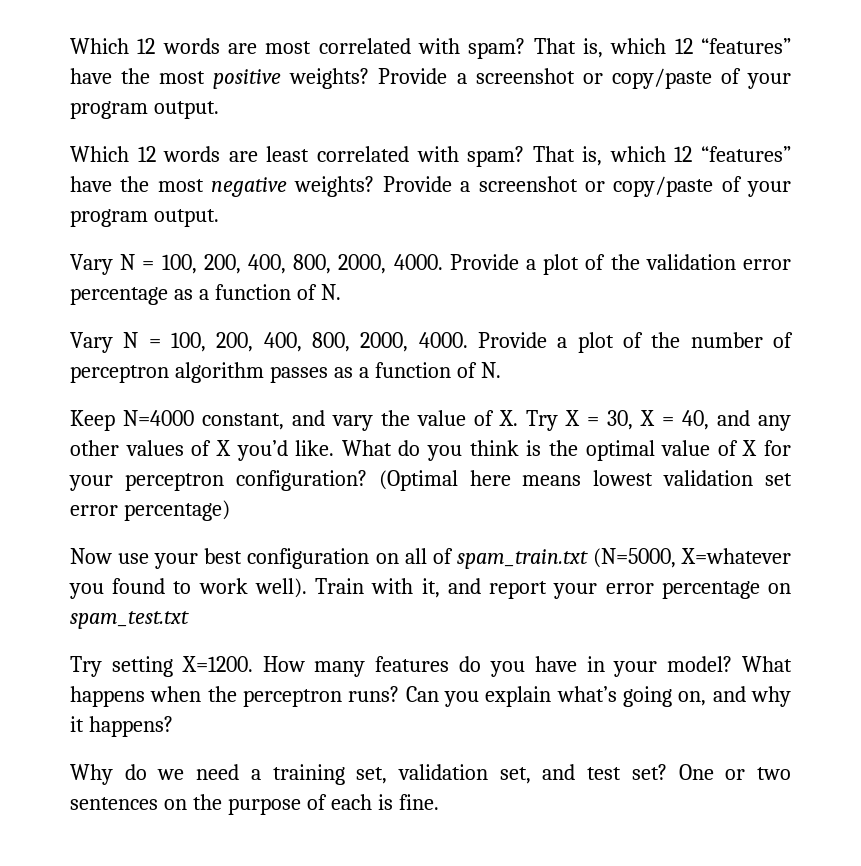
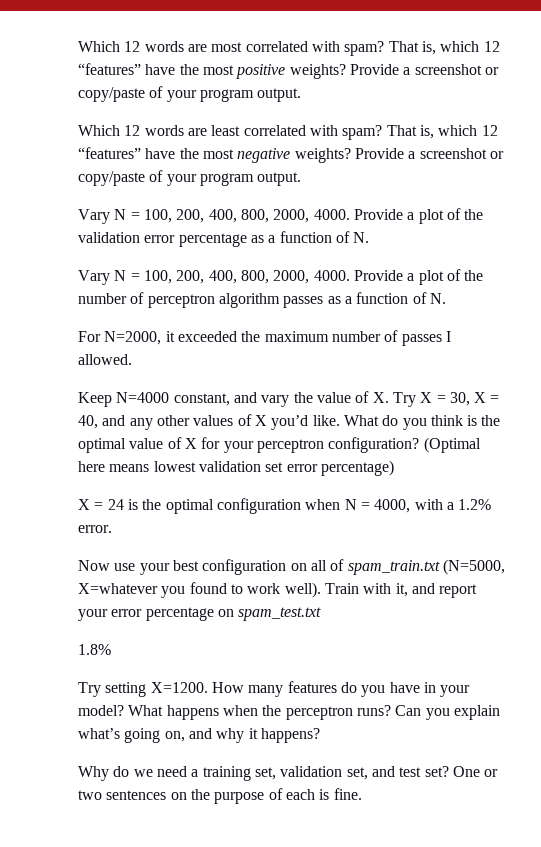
(501, 370) none -> [78,330,451,346] [78,354,132,365] // For N=2000, it exceeded the maximum number of passes I allowed.
(230, 510) none -> [78,498,492,514] [78,525,112,533] // X = 24 is the optimal configuration when N = 4000, with a 1.2% error.
(189, 620) none -> [78,644,111,655] // 1.8%

